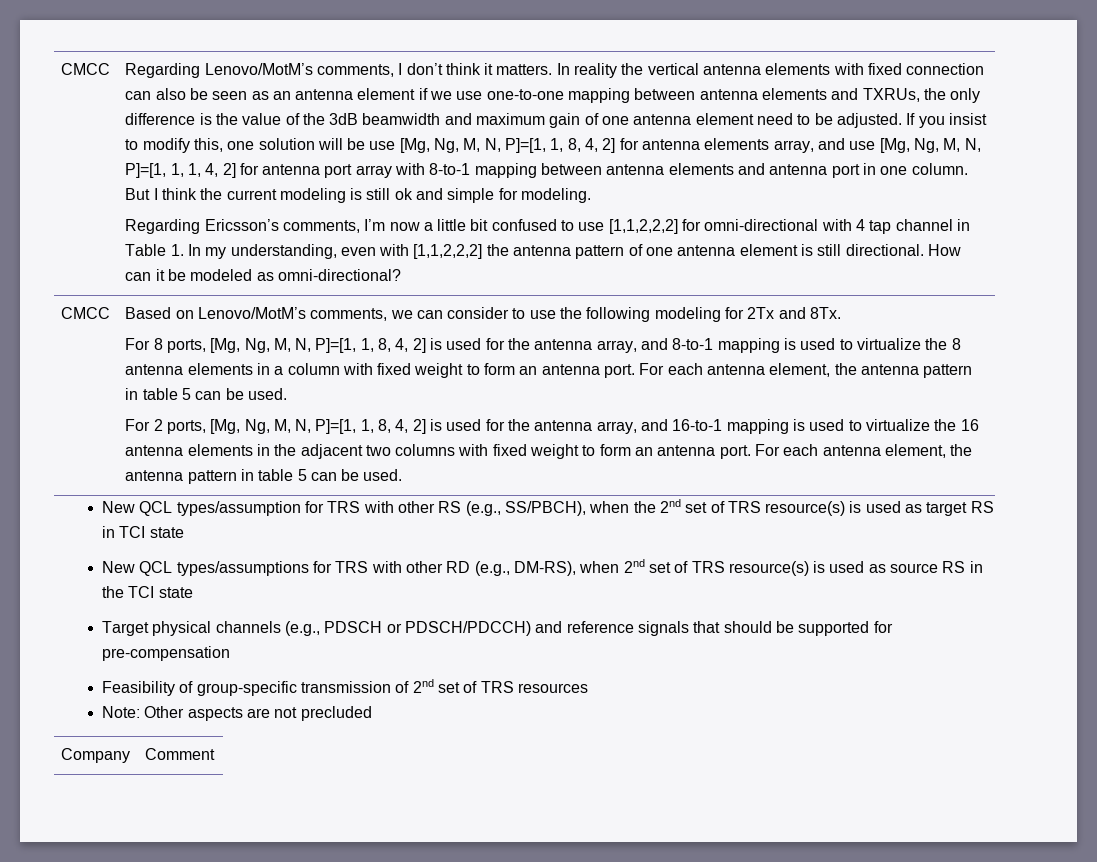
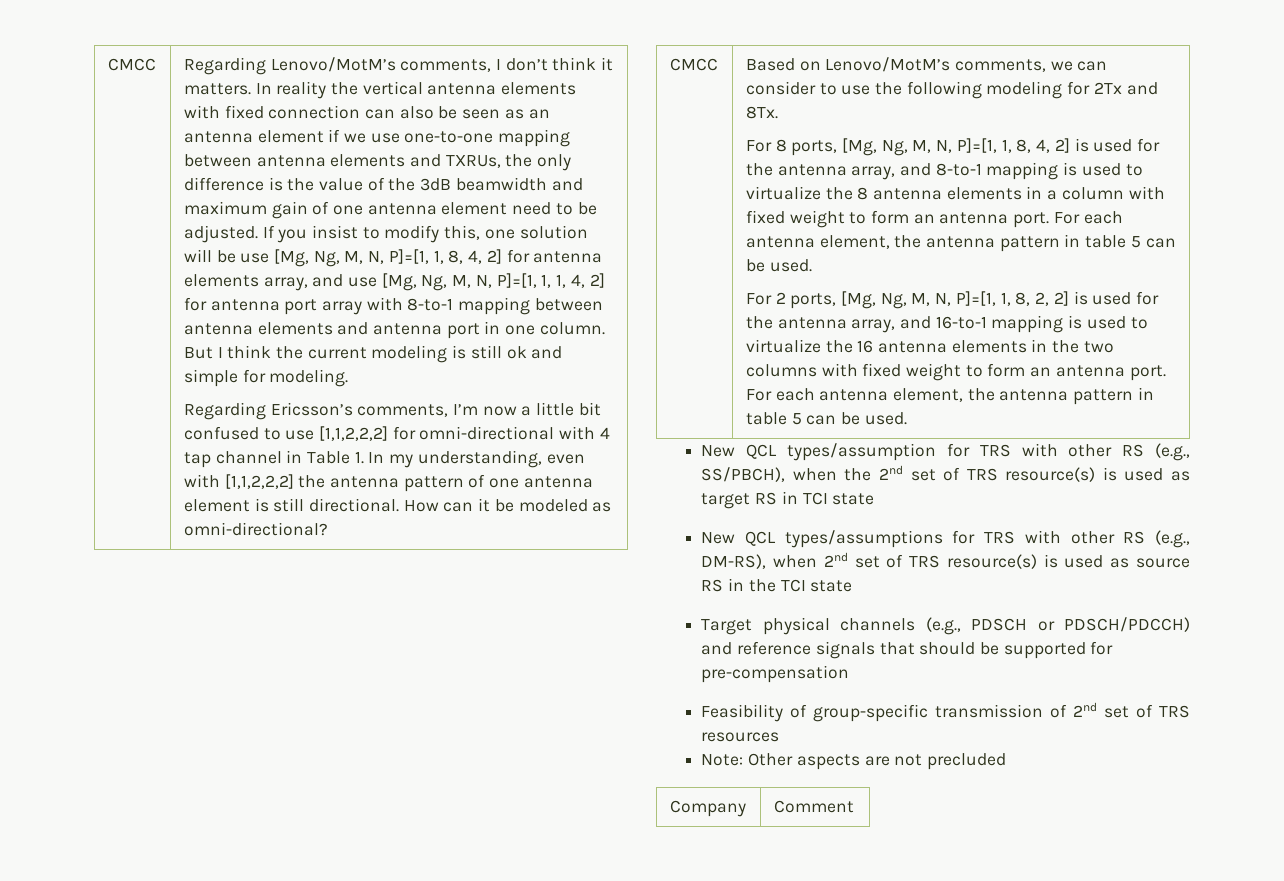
[395,419,409,433] 4, -> [1035,292,1050,306] 2,
[300,444,363,459] adjacent -> (1080, 346) none
[446,561,471,573] RD -> [1123,531,1146,544] RS

